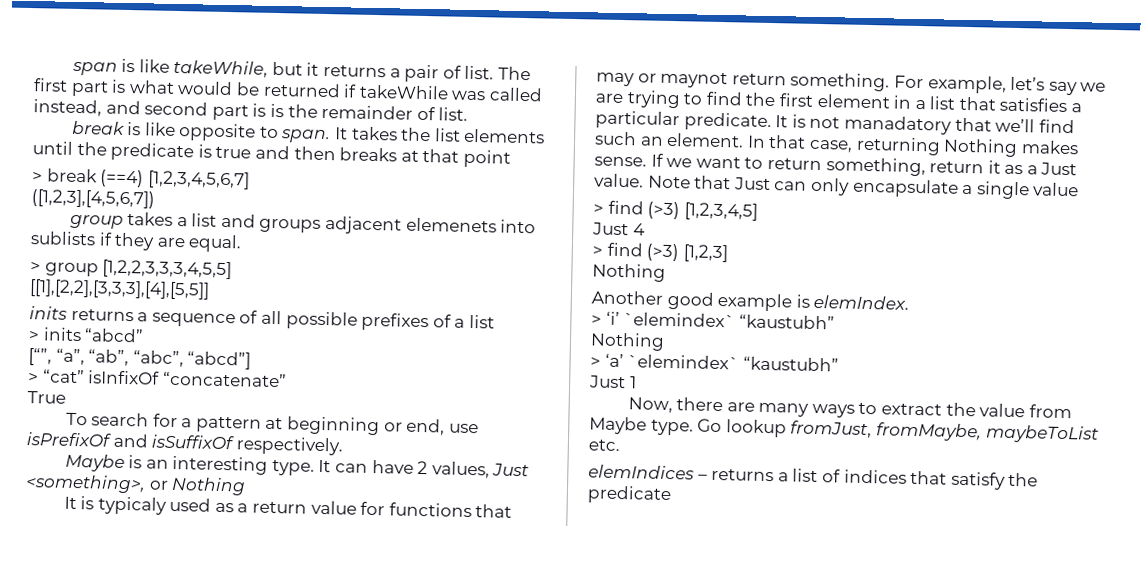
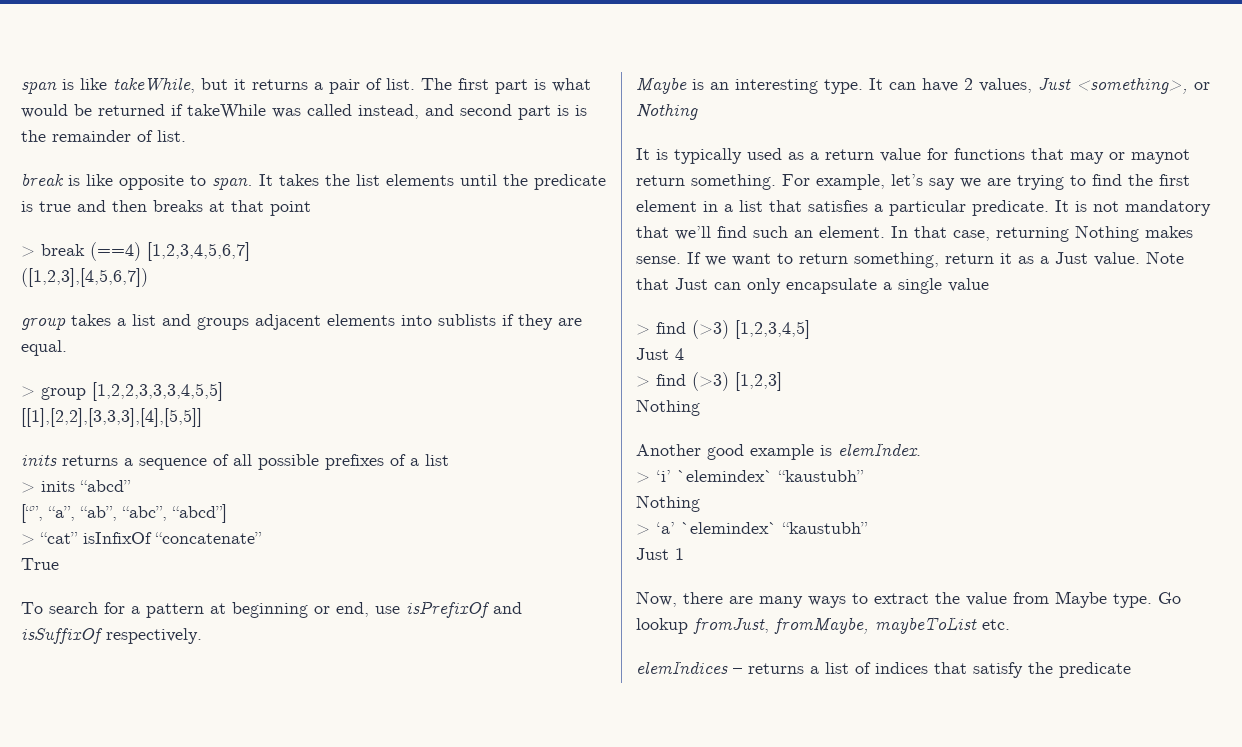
[405,217,497,233] elemenets -> [327,314,395,326] elements
[97,496,167,515] typicaly -> [674,148,742,164] typically
[843,115,952,135] manadatory -> [1125,200,1211,216] mandatory

